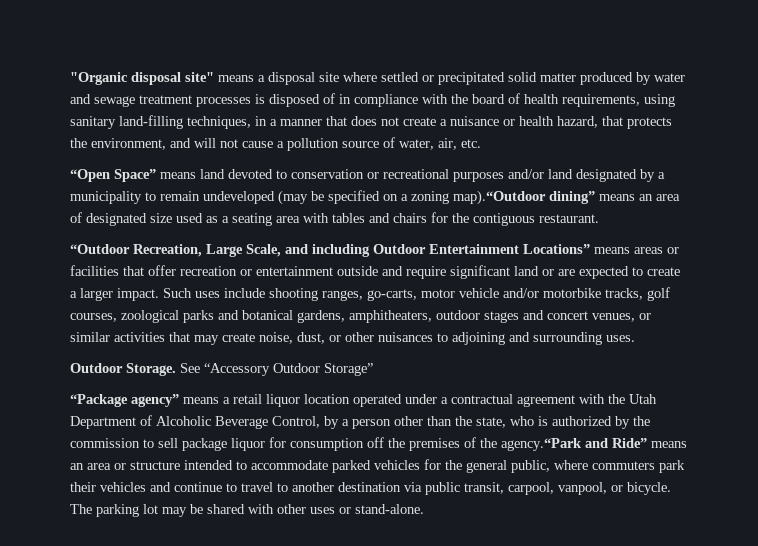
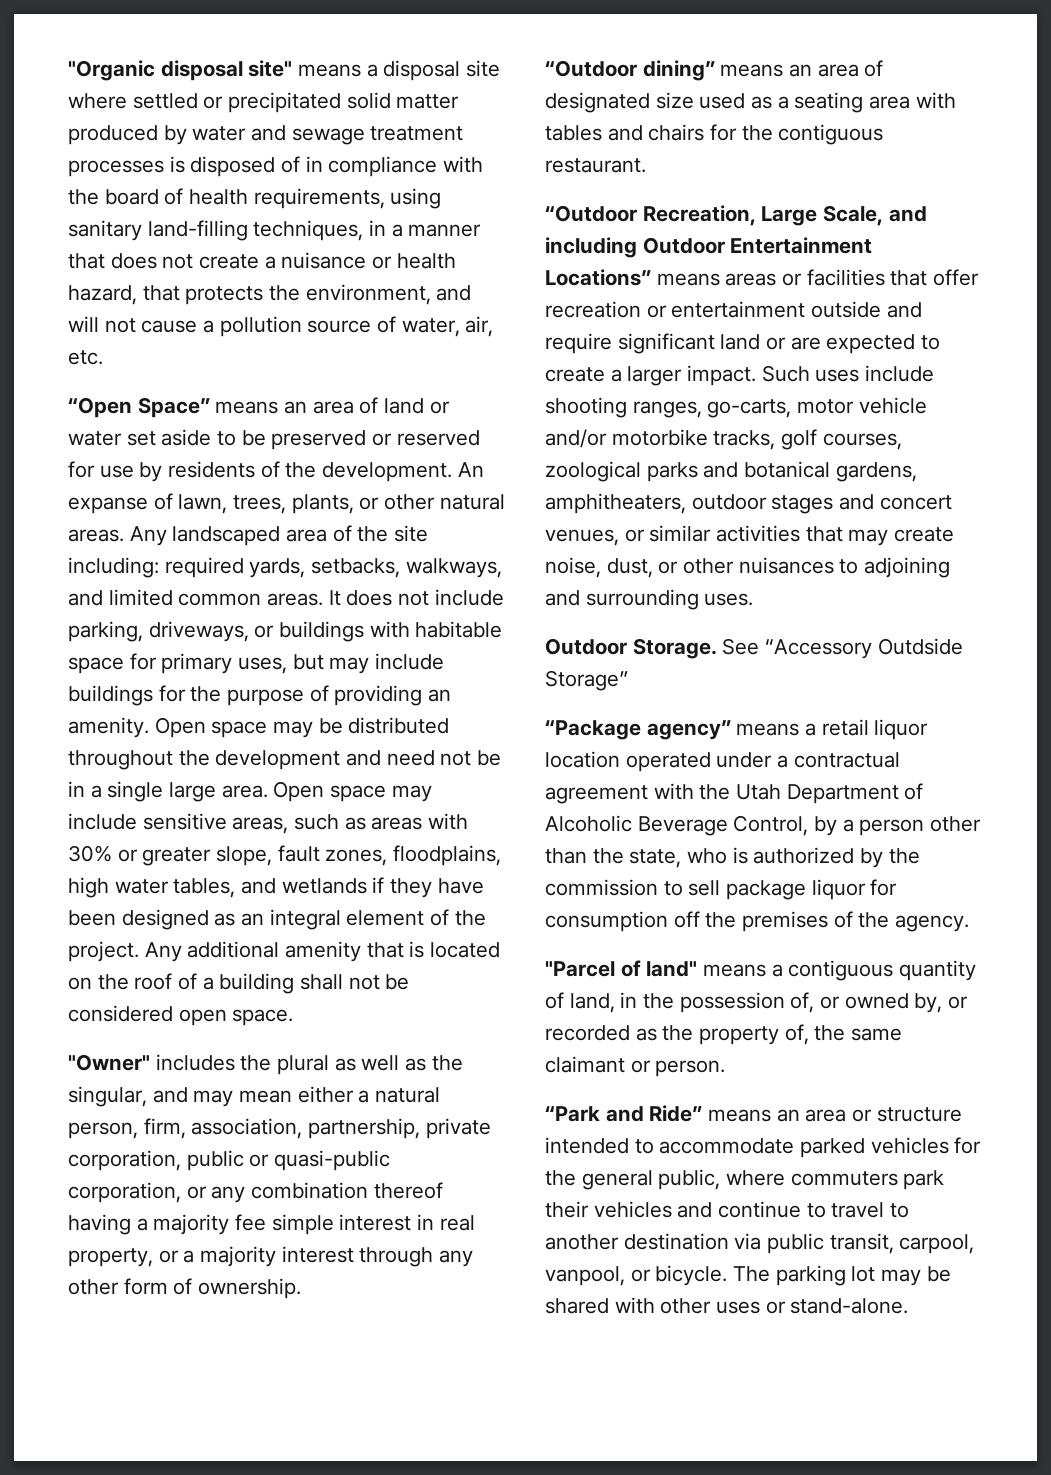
[200,169,665,182] [70,190,546,205] land devoted to conservation or recreational purposes and/or land designated by a municipality to remain undeveloped (may be specified on a zoning map).“Outdoor -> [284,397,450,414] [68,429,480,450] [68,461,484,482] [68,493,505,514] [68,525,429,546] [68,557,502,578] [68,589,504,606] [68,621,503,642] [68,653,445,674] [68,685,452,706] [68,717,450,738] [68,750,502,770] [68,781,432,802] [68,813,469,834] [68,845,502,866] [68,877,484,898] [68,909,486,930] [68,941,501,962] [68,973,410,994] [68,1005,294,1026] [68,1054,463,1075] [68,1086,441,1107] [68,1118,491,1139] [68,1150,391,1171] [68,1182,443,1203] [68,1214,475,1235] [68,1246,474,1267] [68,1278,302,1299] [545,60,637,77] an area of land or water set aside to be preserved or reserved for use by residents of the development. An expanse of lawn, trees, plants, or other natural areas. Any landscaped area of the site including: required yards, setbacks, walkways, and limited common areas. It does not include parking, driveways, or buildings with habitable space for primary uses, but may include buildings for the purpose of providing an amenity. Open space may be distributed throughout the development and need not be in a single large area. Open space may include sensitive areas, such as areas with 30% or greater slope, fault zones, floodplains, high water tables, and wetlands if they have been designed as an integral element of the project. Any additional amenity that is located on the roof of a building shall not be considered open space. // "Owner" includes the plural as well as the singular, and may mean either a natural person, firm, association, partnership, private corporation, public or quasi-public corporation, or any combination thereof having a majority fee simple interest in real property, or a majority interest through any other form of ownership. // “Outdoor
[273,363,320,373] Outdoor -> [877,638,963,655] Outdside
[501,438,582,451] agency.“Park -> [895,915,970,932] [545,960,977,981] [545,992,969,1013] [545,1024,903,1045] [545,1056,726,1077] [545,1106,600,1122] agency. // "Parcel of land" means a contiguous quantity of land, in the possession of, or owned by, or recorded as the property of, the same claimant or person. // “Park

